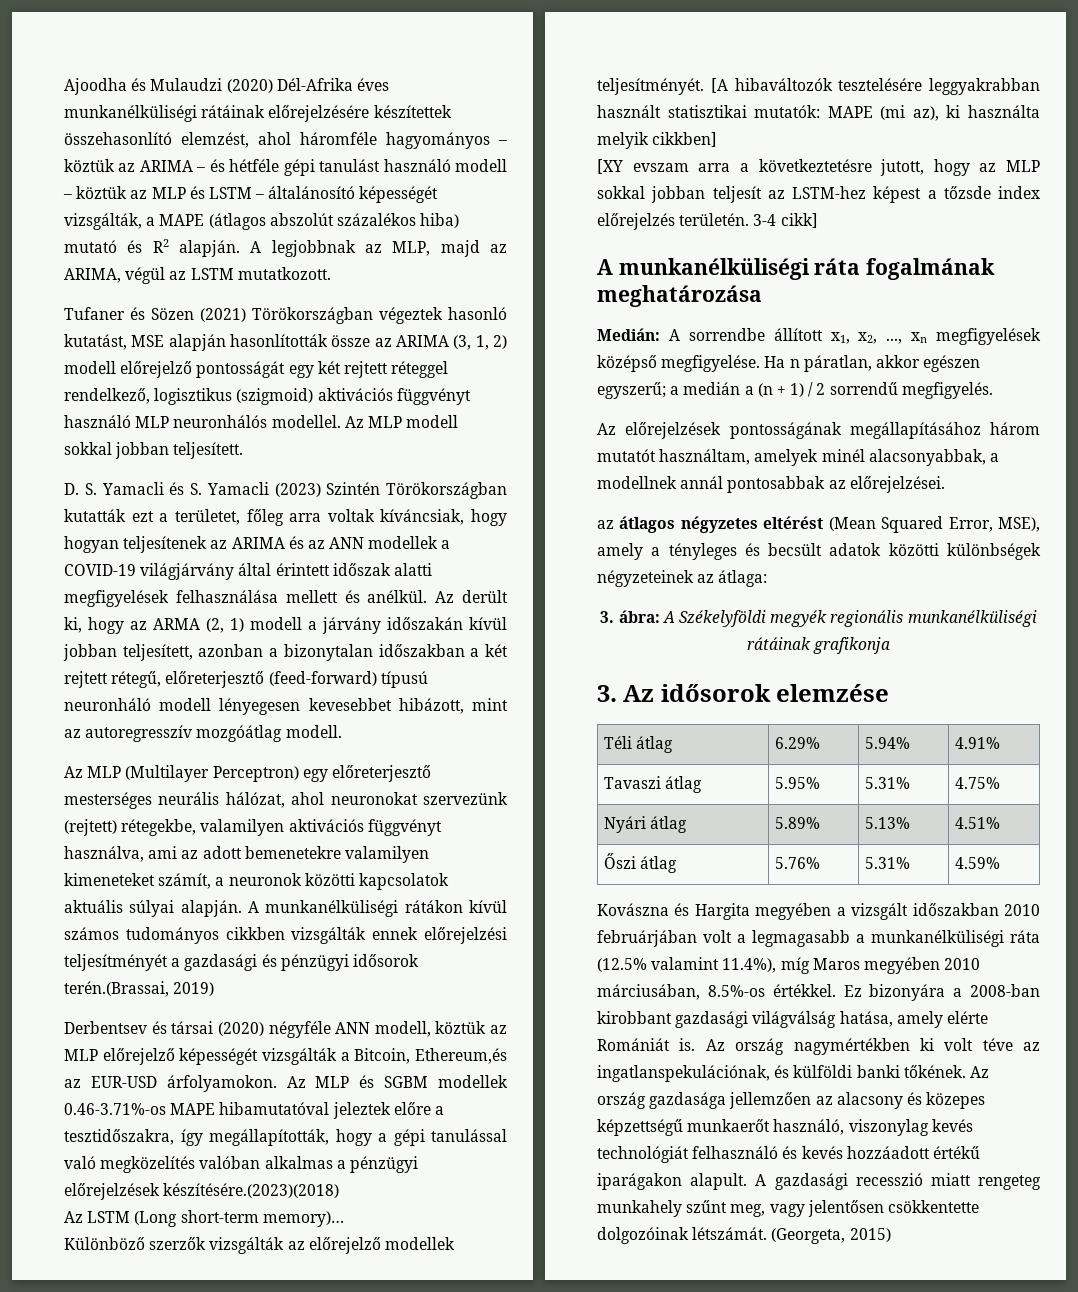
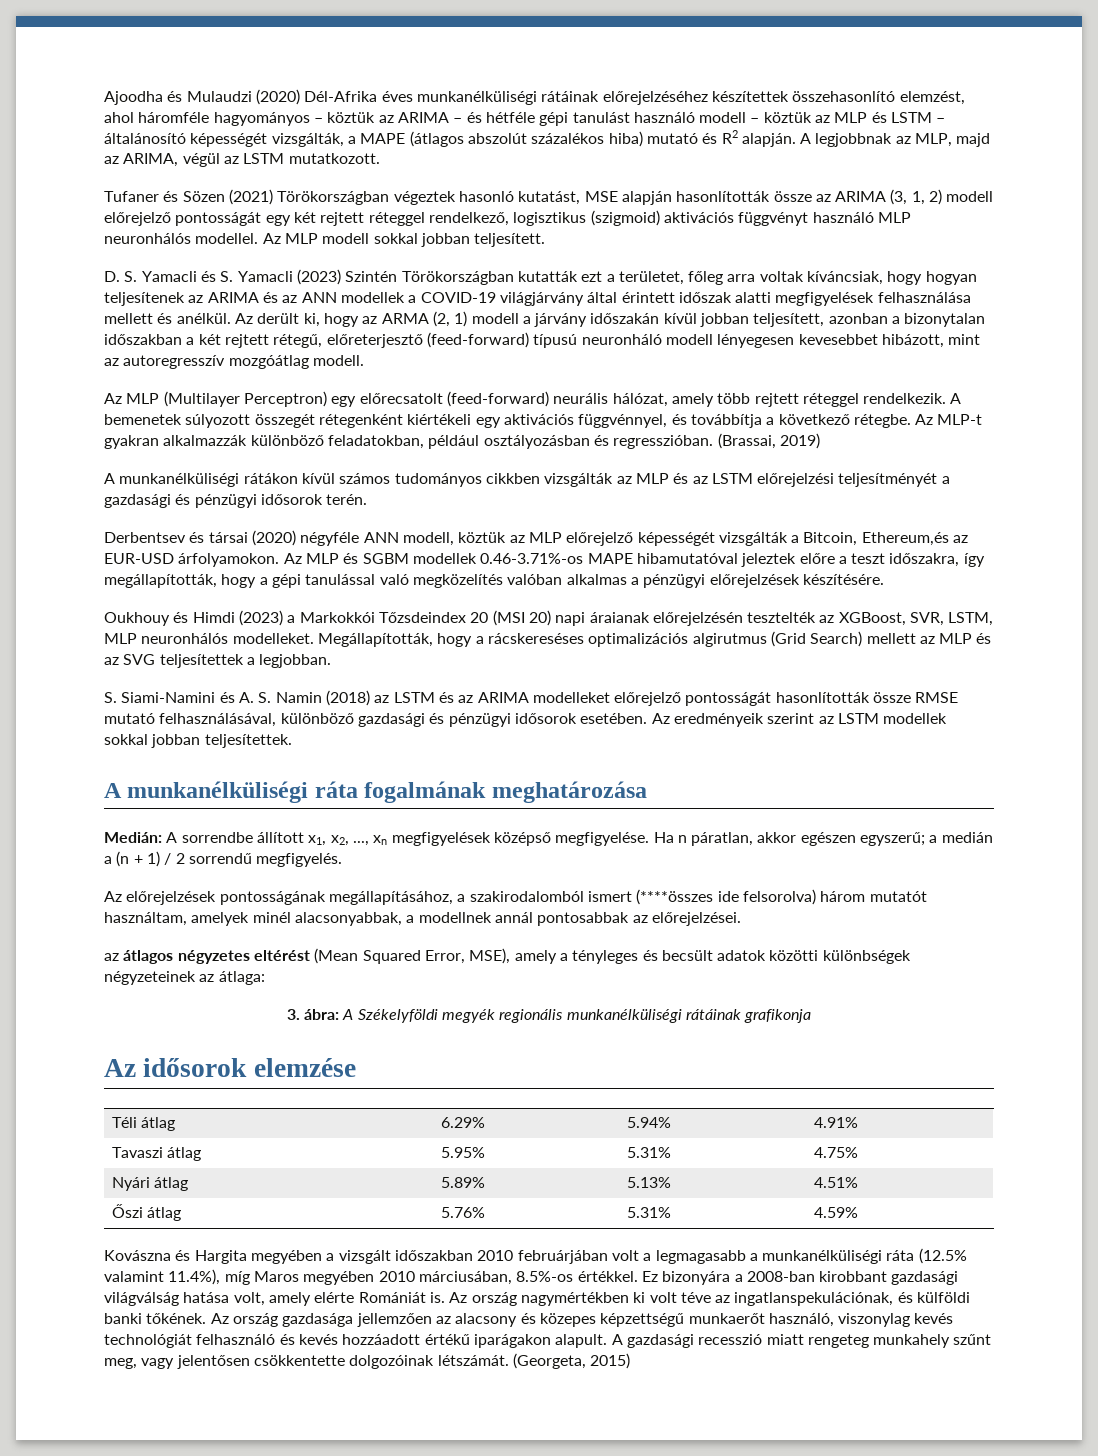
[268,105,370,122] előrejelzésére -> [602,91,708,105] előrejelzéséhez
[331,765,431,782] [64,792,508,809] [64,819,442,836] [64,846,429,863] [64,873,449,890] [64,900,242,917] előreterjesztő mesterséges neurális hálózat, ahol neuronokat szervezünk (rejtett) rétegekbe, valamilyen aktivációs függvényt használva, ami az adott bemenetekre valamilyen kimeneteket számít, a neuronok közötti kapcsolatok aktuális súlyai alapján. -> [359,391,962,407] [104,414,983,428] [104,433,820,449] előrecsatolt (feed-forward) neurális hálózat, amely több rejtett réteggel rendelkezik. A bemenetek súlyozott összegét rétegenként kiértékeli egy aktivációs függvénnyel, és továbbítja a következő rétegbe. Az MLP-t gyakran alkalmazzák különböző feladatokban, például osztályozásban és regresszióban. (Brassai, 2019) //
[372,927,419,940] ennek -> [616,473,753,484] az MLP és az LSTM
[64,981,215,997] terén.(Brassai, 2019) -> [326,494,368,505] terén.
[64,1129,174,1145] tesztidőszakra, -> [851,553,960,567] teszt időszakra,
[163,1183,340,1198] [64,1210,344,1227] [64,1237,455,1254] [597,78,1040,95] [597,105,1040,121] [597,132,718,149] [597,159,1040,176] [597,186,1040,203] [597,213,818,230] készítésére.(2023)(2018) // Az LSTM (Long short-term memory)… // Különböző szerzők vizsgálták az előrejelző modellek teljesítményét. [A hibaváltozók tesztelésére leggyakrabban használt statisztikai mutatók: MAPE (mi az), ki használta melyik cikkben] // [XY evszam arra a következtetésre jutott, hogy az MLP sokkal jobban teljesít az LSTM-hez képest a tőzsde index előrejelzés területén. 3-4 cikk] -> [802,574,884,585] [104,610,994,626] [104,631,992,647] [104,654,332,668] [104,690,959,706] [104,713,948,727] [104,734,292,748] készítésére. // Oukhouy és Himdi (2023) a Markokkói Tőzsdeindex 20 (MSI 20) napi áraianak előrejelzésén tesztelték az XGBoost, SVR, LSTM, MLP neuronhálós modelleket. Megállapították, hogy a rácskereséses optimalizációs algirutmus (Grid Search) mellett az MLP és az SVG teljesítettek a legjobban. // S. Siami-Namini és A. S. Namin (2018) az LSTM és az ARIMA modelleket előrejelző pontosságát hasonlították össze RMSE mutató felhasználásával, különböző gazdasági és pénzügyi idősorok esetében. Az eredményeik szerint az LSTM modellek sokkal jobban teljesítettek.
[849,422,981,439] megállapításához -> [328,889,816,905] megállapításához, a szakirodalomból ismert (****összes ide felsorolva)
[597,685,617,702] 3. -> (812, 1016) none
[839,1011,893,1027] hatása, -> [183,1292,265,1306] hatása volt,

